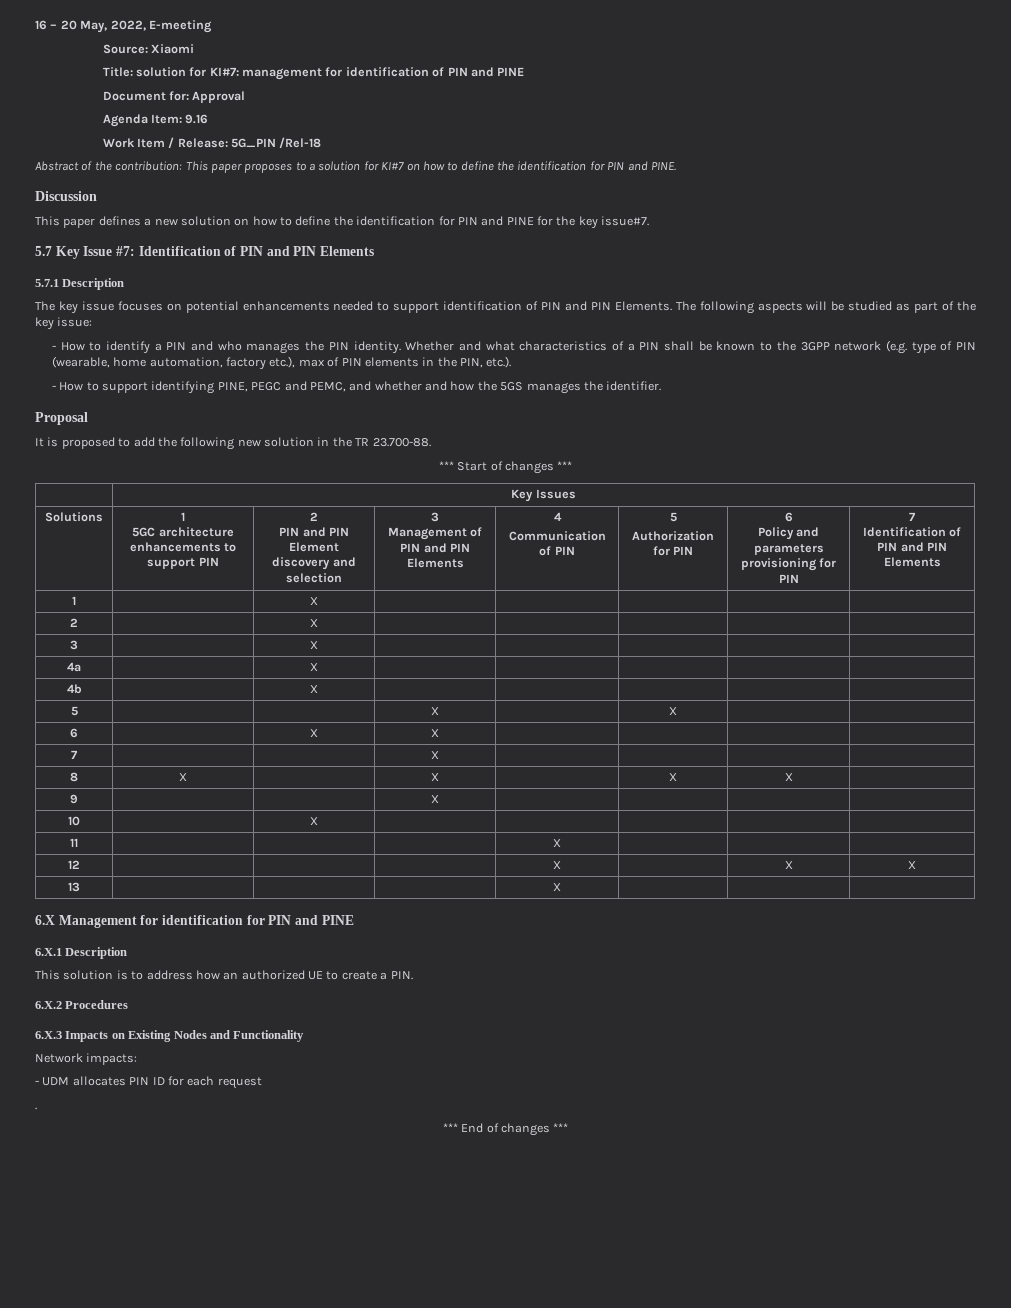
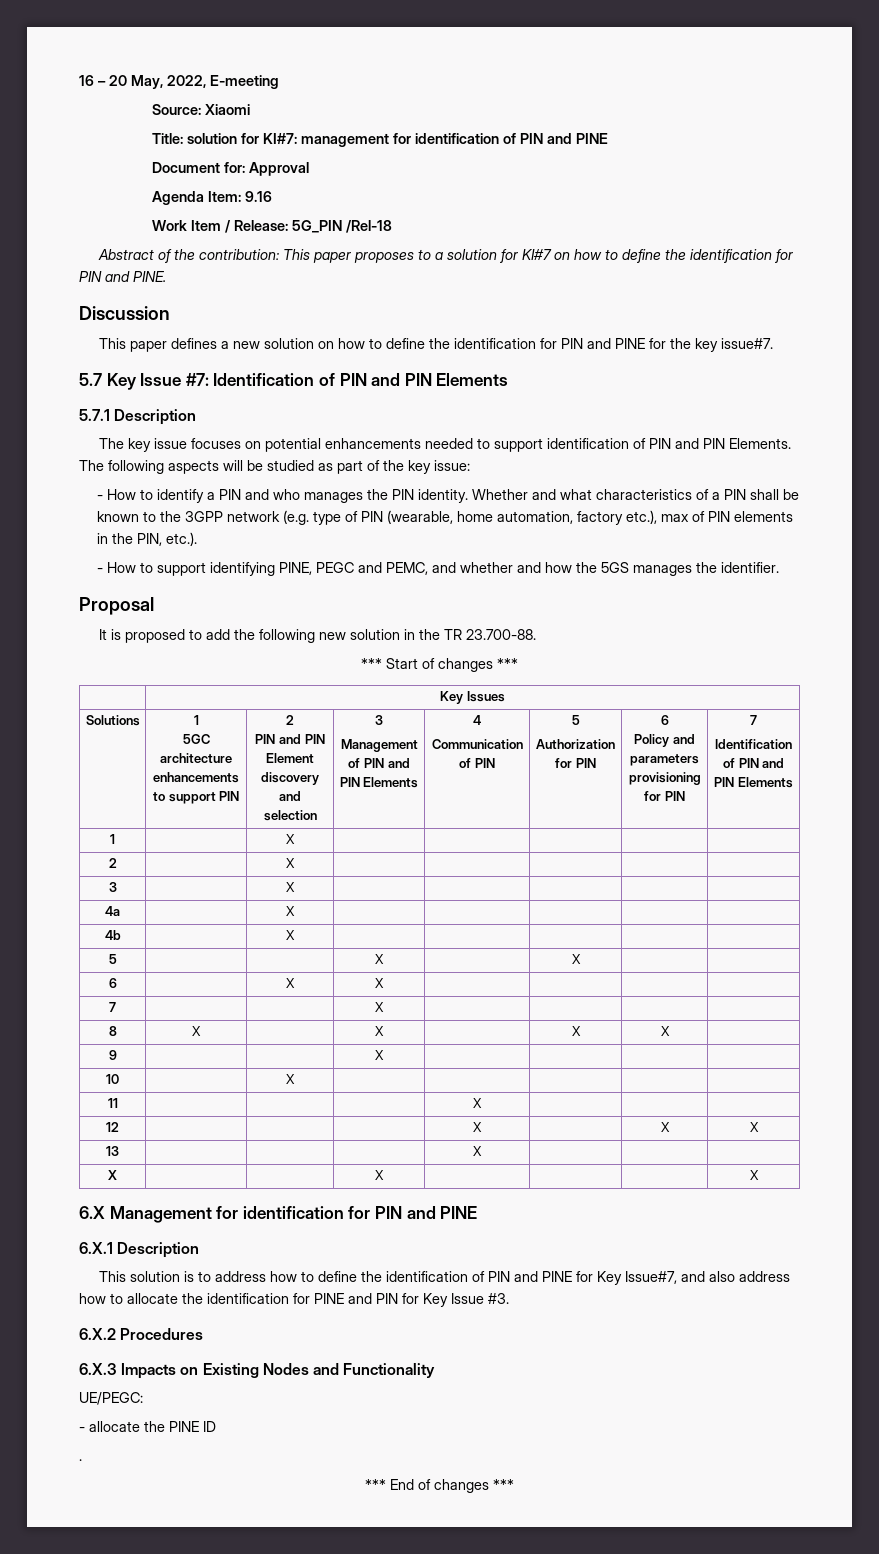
(561, 887) none -> [108,1170,117,1180] [375,1170,384,1180] [749,1170,759,1180] // X | | | X | | | | X
[223,970,413,980] an authorized UE to create a PIN. -> [300,1271,790,1285] [79,1293,509,1307] to define the identification of PIN and PINE for Key Issue#7, and also address how to allocate the identification for PINE and PIN for Key Issue #3.
[35,1053,138,1065] [35,1076,262,1089] Network impacts: // - UDM allocates PIN ID for each request -> [79,1392,143,1405] [79,1421,216,1432] UE/PEGC: // - allocate the PINE ID

